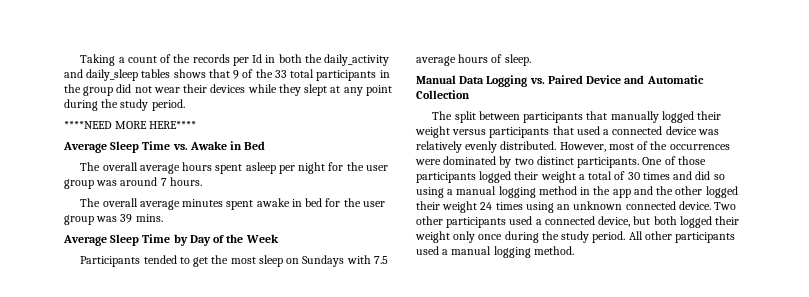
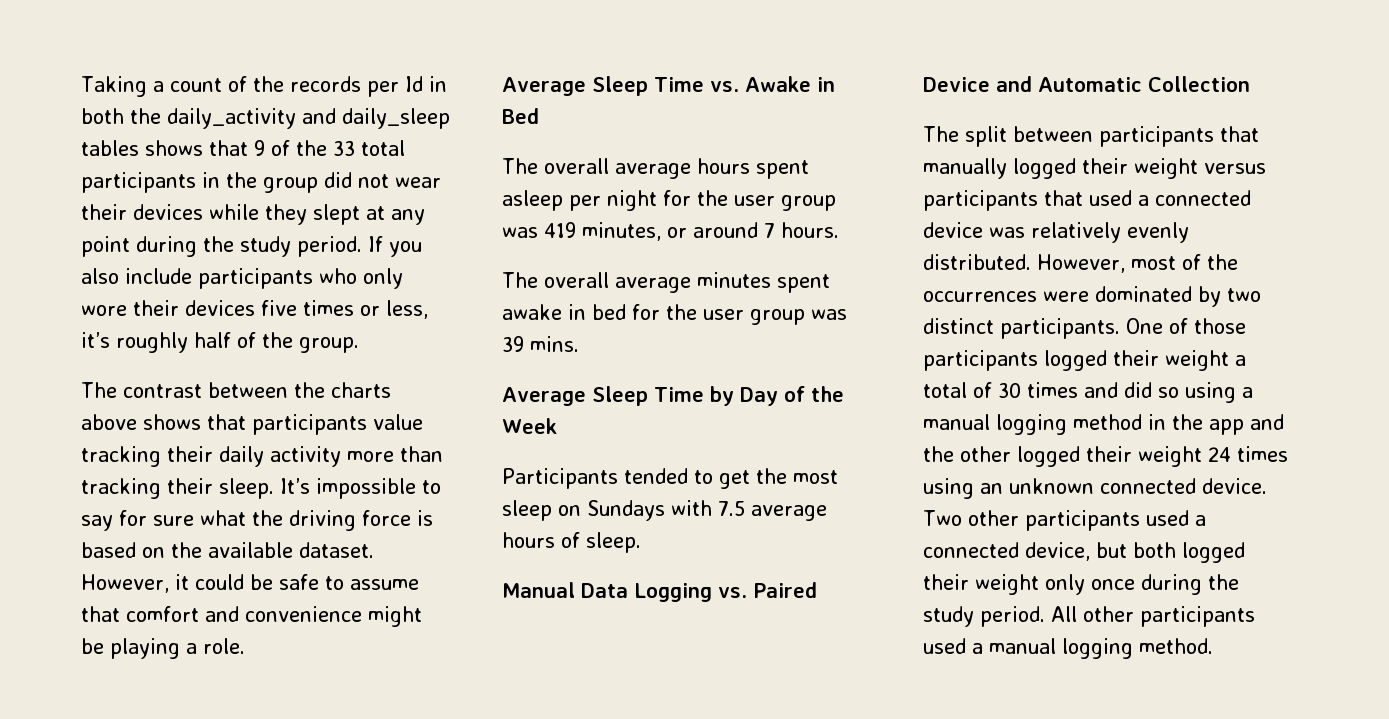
[64,121,197,129] // ****NEED MORE HERE**** -> [368,236,422,257] [81,268,403,289] [81,300,428,319] [81,332,359,353] [81,382,391,398] [81,414,423,435] [81,446,443,467] [81,478,441,499] [81,510,433,531] [81,542,374,558] [81,574,419,593] [81,606,422,627] [81,638,245,659] If you also include participants who only wore their devices five times or less, it’s roughly half of the group. // The contrast between the charts above shows that participants value tracking their daily activity more than tracking their sleep. It’s impossible to say for sure what the driving force is based on the available dataset. However, it could be safe to assume that comfort and convenience might be playing a role.
(118, 183) none -> [544,222,687,241] 419 minutes, or

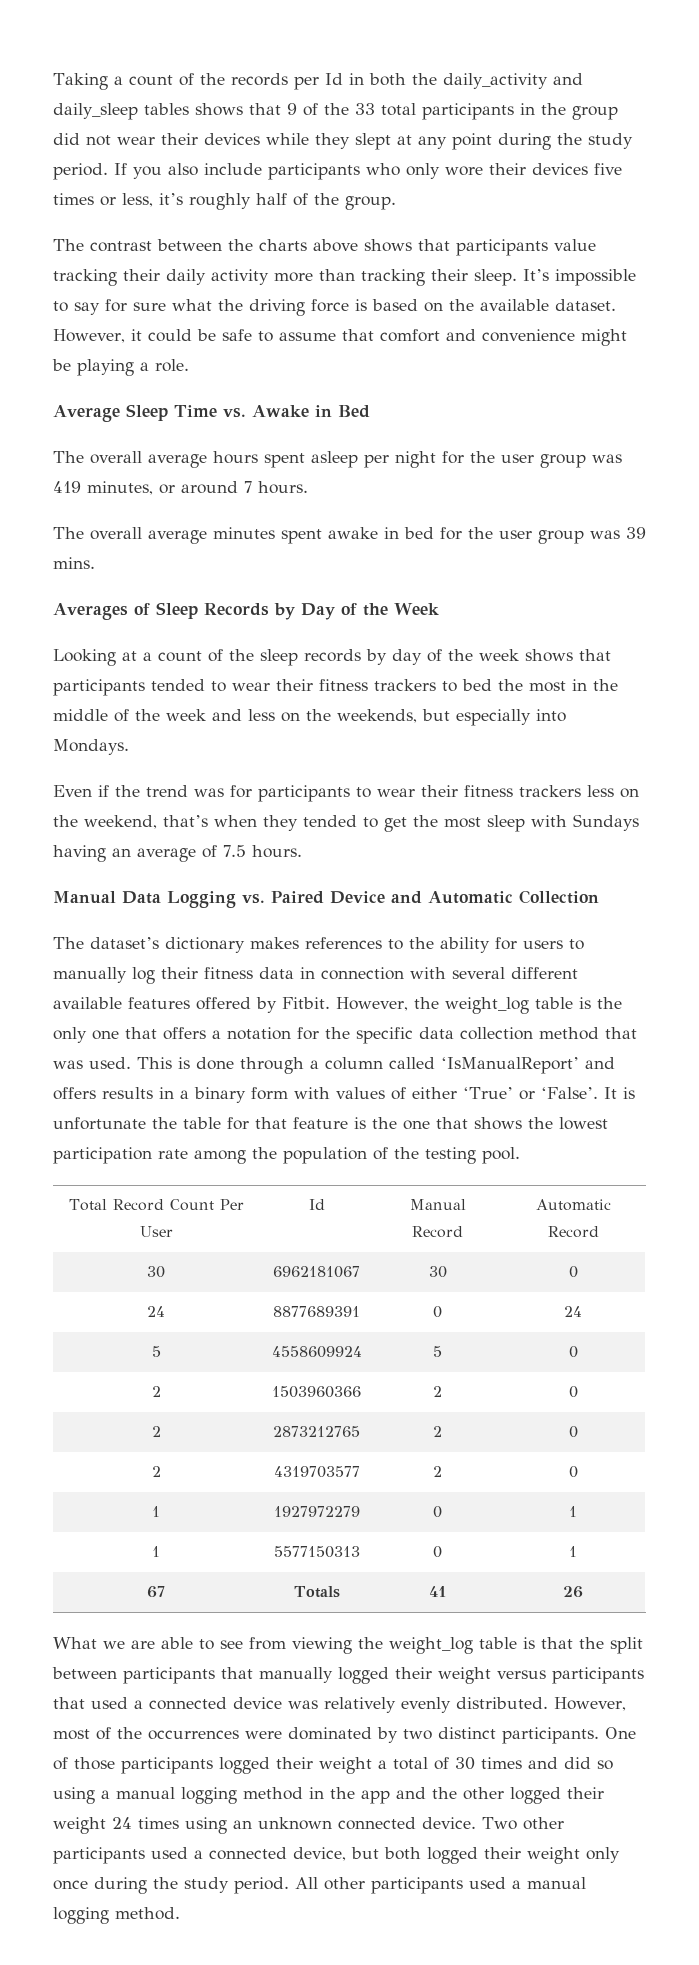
[502,386,704,406] Average Sleep Time -> [53,602,269,620] Averages of Sleep Records
[502,468,618,489] Participants -> [53,649,611,666] [53,679,618,696] [53,709,566,726] [53,739,129,755] [53,785,639,802] [53,815,298,831] Looking at a count of the sleep records by day of the week shows that participants tended to wear their fitness trackers to bed the most in the middle of the week and less on the weekends, but especially into Mondays. // Even if the trend was for participants to wear their fitness trackers less on the weekend, that’s when they
[558,500,827,521] [502,532,641,553] on Sundays with 7.5 average hours of sleep. -> [531,814,639,831] [53,845,302,862] with Sundays having an average of 7.5 hours.
(959, 134) none -> [90,937,584,953] [53,967,578,984] [53,997,622,1014] [53,1027,637,1044] [53,1057,615,1074] [53,1087,635,1103] [53,1117,608,1130] [53,1147,520,1164] [68,1199,244,1211] [139,1226,173,1237] [308,1199,325,1210] [409,1199,466,1210] [412,1226,463,1238] [535,1199,611,1211] [547,1226,599,1238] [147,1266,165,1278] [273,1266,360,1278] [428,1266,447,1278] [568,1266,578,1278] [147,1306,165,1317] [273,1306,360,1317] [433,1306,442,1318] [564,1306,582,1317] [151,1346,161,1357] [271,1346,362,1358] [433,1346,442,1357] [568,1346,578,1358] [151,1386,161,1397] [272,1386,361,1398] [433,1386,442,1397] [568,1386,578,1398] [151,1426,161,1437] [273,1426,360,1437] [433,1426,442,1437] [568,1426,578,1438] [151,1466,161,1477] [273,1466,360,1478] [433,1466,442,1477] [568,1466,578,1478] [152,1506,160,1517] [273,1506,360,1517] [433,1506,442,1518] [569,1506,577,1517] [152,1546,160,1557] [273,1546,360,1558] [433,1546,442,1558] [569,1546,577,1557] [147,1586,165,1598] [293,1586,340,1598] [428,1586,447,1597] [563,1586,583,1598] [53,1637,604,1654] dataset’s dictionary makes references to the ability for users to manually log their fitness data in connection with several different available features offered by Fitbit. However, the weight_log table is the only one that offers a notation for the specific data collection method that was used. This is done through a column called ‘IsManualReport’ and offers results in a binary form with values of either ‘True’ or ‘False’. It is unfortunate the table for that feature is the one that shows the lowest participation rate among the population of the testing pool. // Total Record Count Per User | Id | Manual Record | Automatic Record // 30 | 6962181067 | 30 | 0 // 24 | 8877689391 | 0 | 24 // 5 | 4558609924 | 5 | 0 // 2 | 1503960366 | 2 | 0 // 2 | 2873212765 | 2 | 0 // 2 | 4319703577 | 2 | 0 // 1 | 1927972279 | 0 | 1 // 1 | 5577150313 | 0 | 1 // 67 | Totals | 41 | 26 // What we are able to see from viewing the weight_log table is that the

